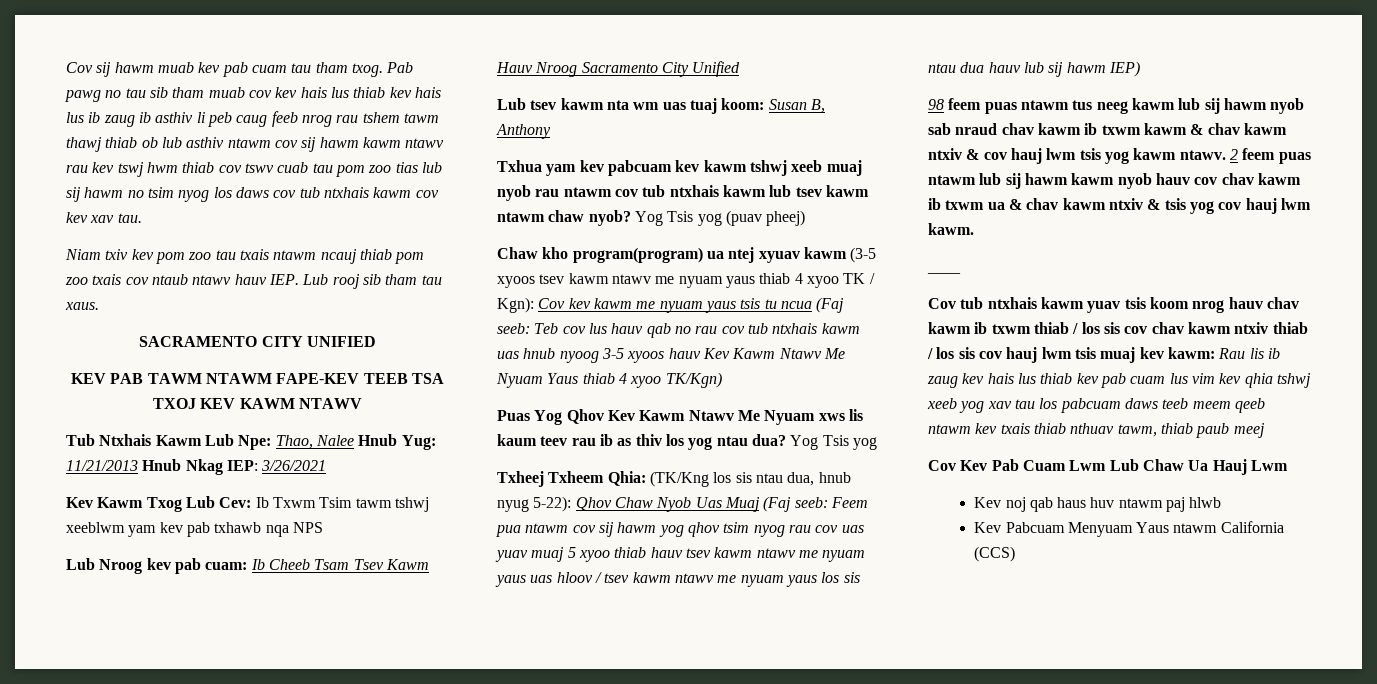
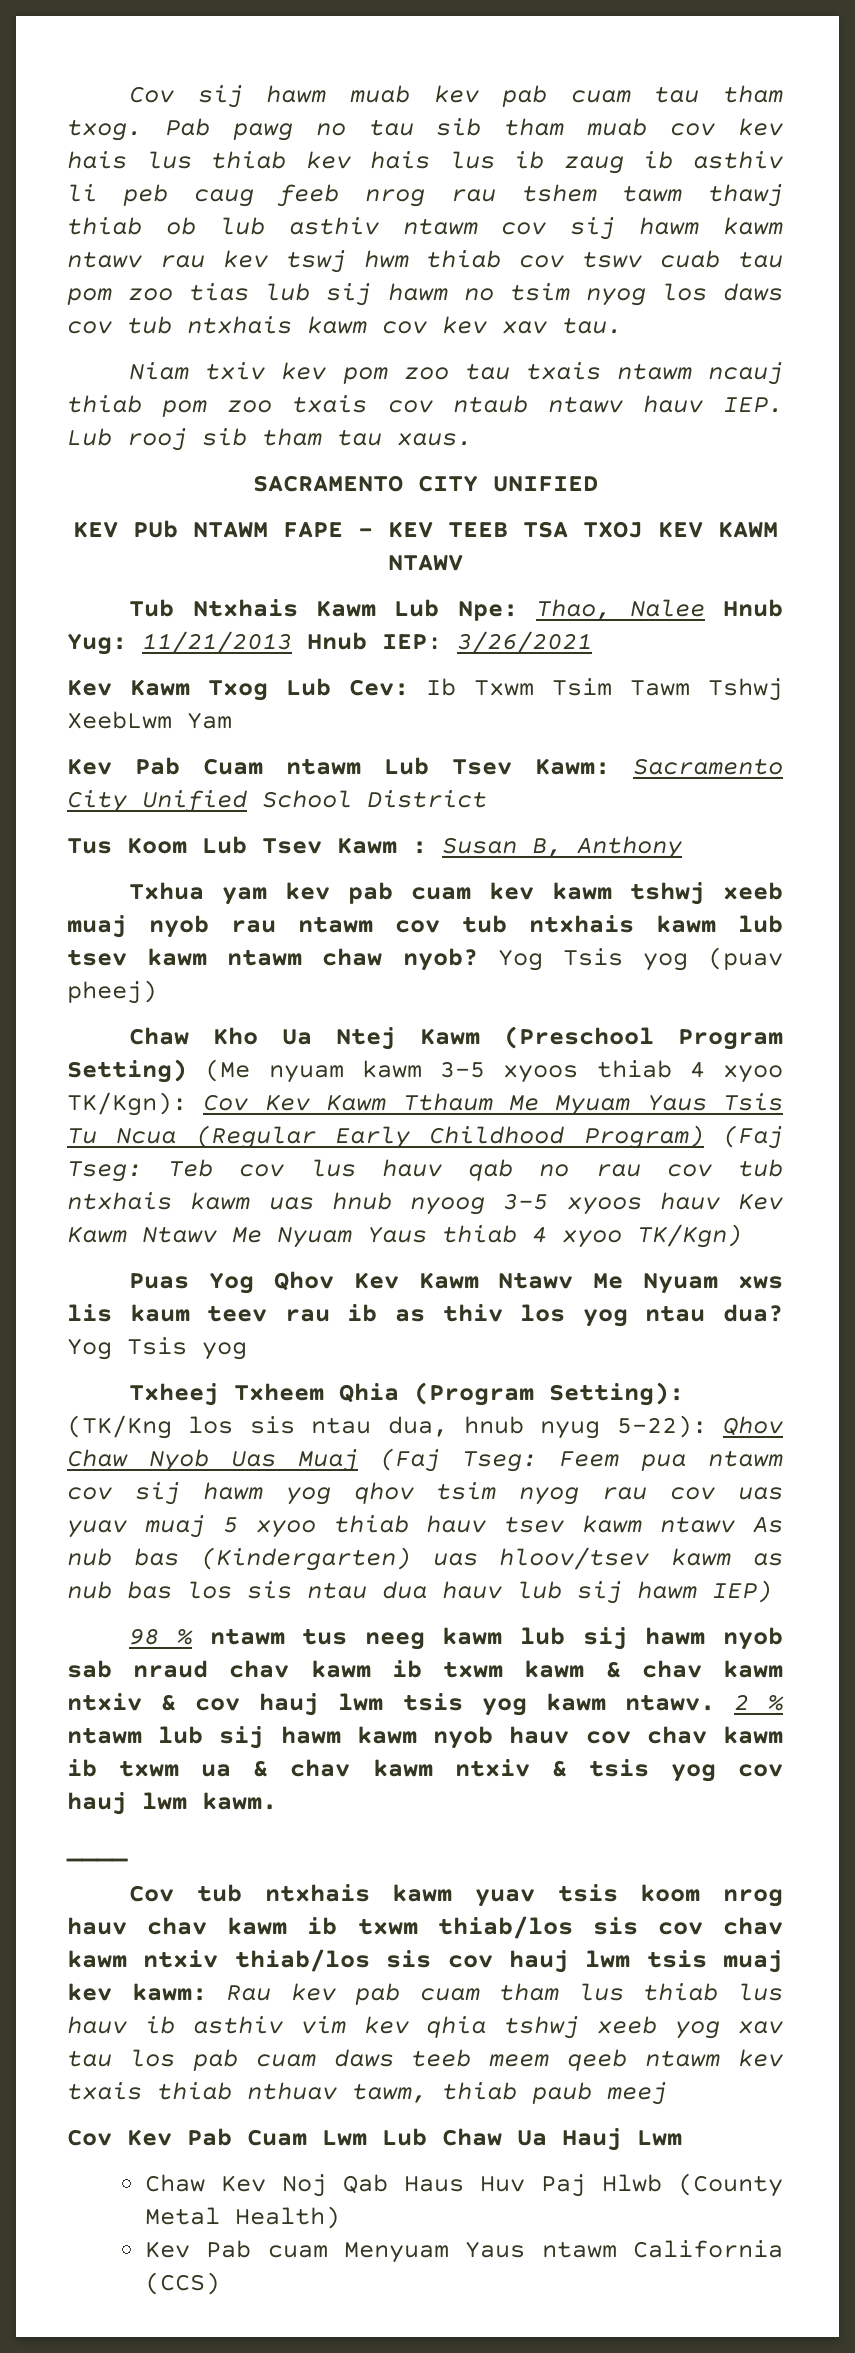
[110,373,360,384] PAB TAWM NTAWM FAPE-KEV -> [132,520,433,538] PUb NTAWM FAPE - KEV
[185,459,223,475] Nkag -> (367, 641) none
[355,497,429,512] [66,522,323,537] [66,558,429,574] [496,61,741,77] [497,98,765,114] tawm tshwj xeeblwm yam kev pab txhawb nqa NPS // Lub Nroog kev pab cuam: Ib Cheeb Tsam Tsev Kawm Hauv Nroog Sacramento City Unified // Lub tsev kawm nta wm uas tuaj koom: -> [630,678,784,701] [67,711,232,729] [67,757,783,775] [67,790,487,813] [67,836,427,854] Tawm Tshwj XeebLwm Yam // Kev Pab Cuam ntawm Lub Tsev Kawm: Sacramento City Unified School District // Tus Koom Lub Tsev Kawm :
[607,160,672,176] pabcuam -> [348,882,472,904] pab cuam
[542,247,877,263] [497,273,875,288] [497,297,845,313] [497,323,530,334] kho program(program) ua ntej xyuav kawm (3-5 xyoos tsev kawm ntawv me nyuam yaus thiab 4 xyoo TK / Kgn): Cov kev kawm me nyuam yaus tsis tu ncua (Faj seeb: -> [213,1026,783,1050] [67,1059,783,1083] [67,1092,783,1116] [67,1125,783,1149] [67,1161,142,1182] Kho Ua Ntej Kawm (Preschool Program Setting) (Me nyuam kawm 3-5 xyoos thiab 4 xyoo TK/Kgn): Cov Kev Kawm Tthaum Me Myuam Yaus Tsis Tu Ncua (Regular Early Childhood Program) (Faj Tseg:
[607,471,646,486] Qhia: -> [339,1382,685,1406] Qhia (Program Setting):
[794,497,828,508] seeb: -> [462,1451,537,1472] Tseg:
[798,550,866,562] [495,572,817,587] me nyuam yaus uas hloov / tsev kawm ntawv me nyuam yaus -> [753,1516,784,1533] [67,1547,783,1571] [67,1581,172,1599] As nub bas (Kindergarten) uas hloov/tsev kawm as nub bas
[948,98,1017,114] feem puas -> [176,1628,193,1645] %
[1242,148,1311,164] feem puas -> [768,1694,785,1711] %
[1033,322,1100,334] thiab / los -> [437,1916,573,1939] thiab/los
[1272,322,1308,334] [927,347,955,359] thiab / los -> [234,1949,370,1972] thiab/los
[1249,348,1280,359] [927,373,1188,388] lis ib zaug kev hais lus thiab kev pab cuam lus -> [290,1983,783,2005] [67,2016,283,2034] kev pab cuam tham lus thiab lus hauv ib asthiv
[1060,398,1121,413] pabcuam -> [192,2049,316,2071] pab cuam
[974,497,1222,512] [974,522,1065,533] Kev noj qab haus huv ntawm paj hlwb // Kev Pabcuam -> [145,2173,784,2197] [145,2206,341,2229] [145,2240,328,2258] Chaw Kev Noj Qab Haus Huv Paj Hlwb (County Metal Health) // Kev Pab cuam

